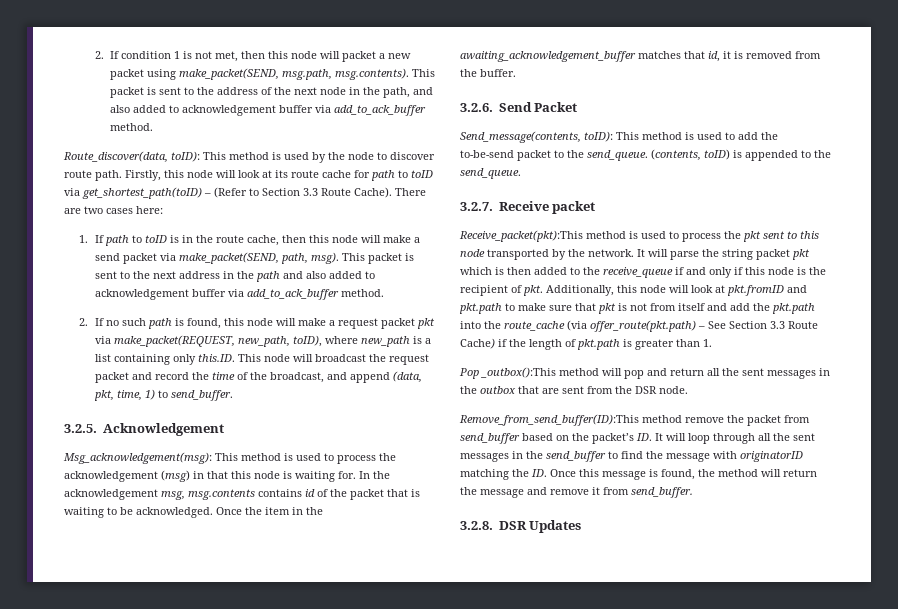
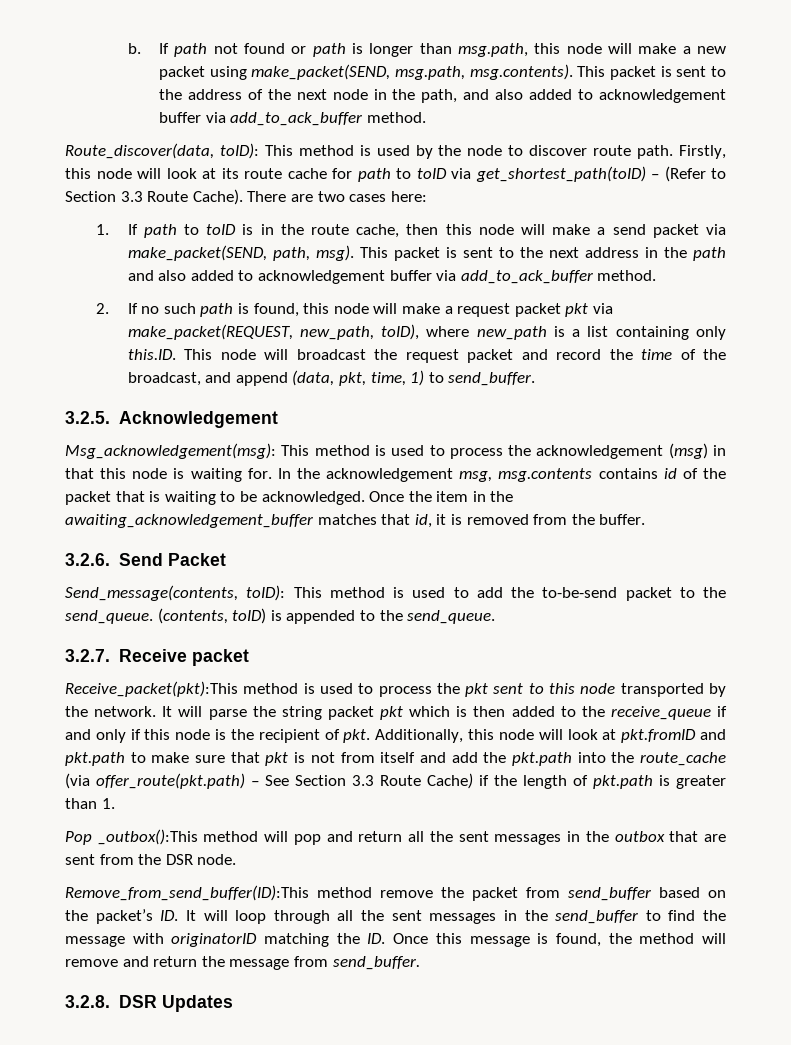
[94,51,377,62] 2. If condition 1 is not met, then this node will packet -> [127,43,677,57] b. If path not found or path is longer than msg.path, this node will make
(781, 473) none -> [65,956,149,967] remove and
[527,487,600,495] and remove it -> (290, 964) none

